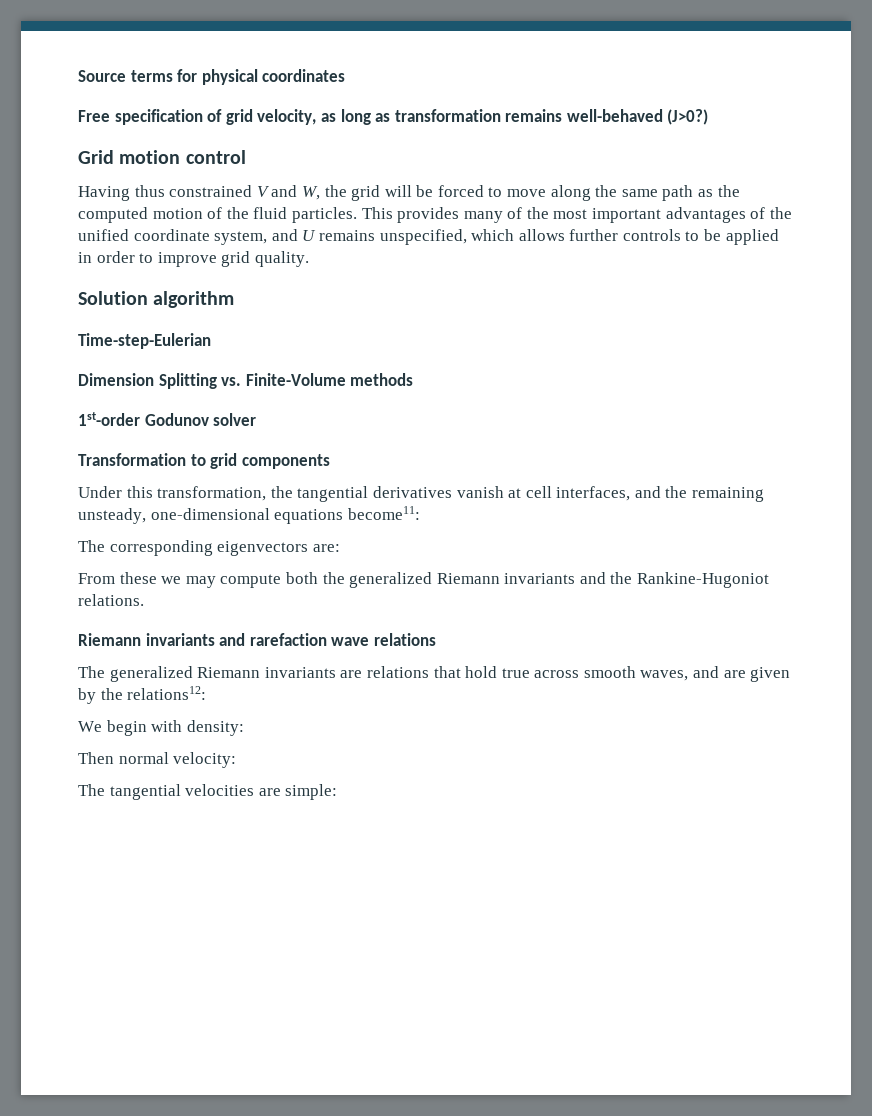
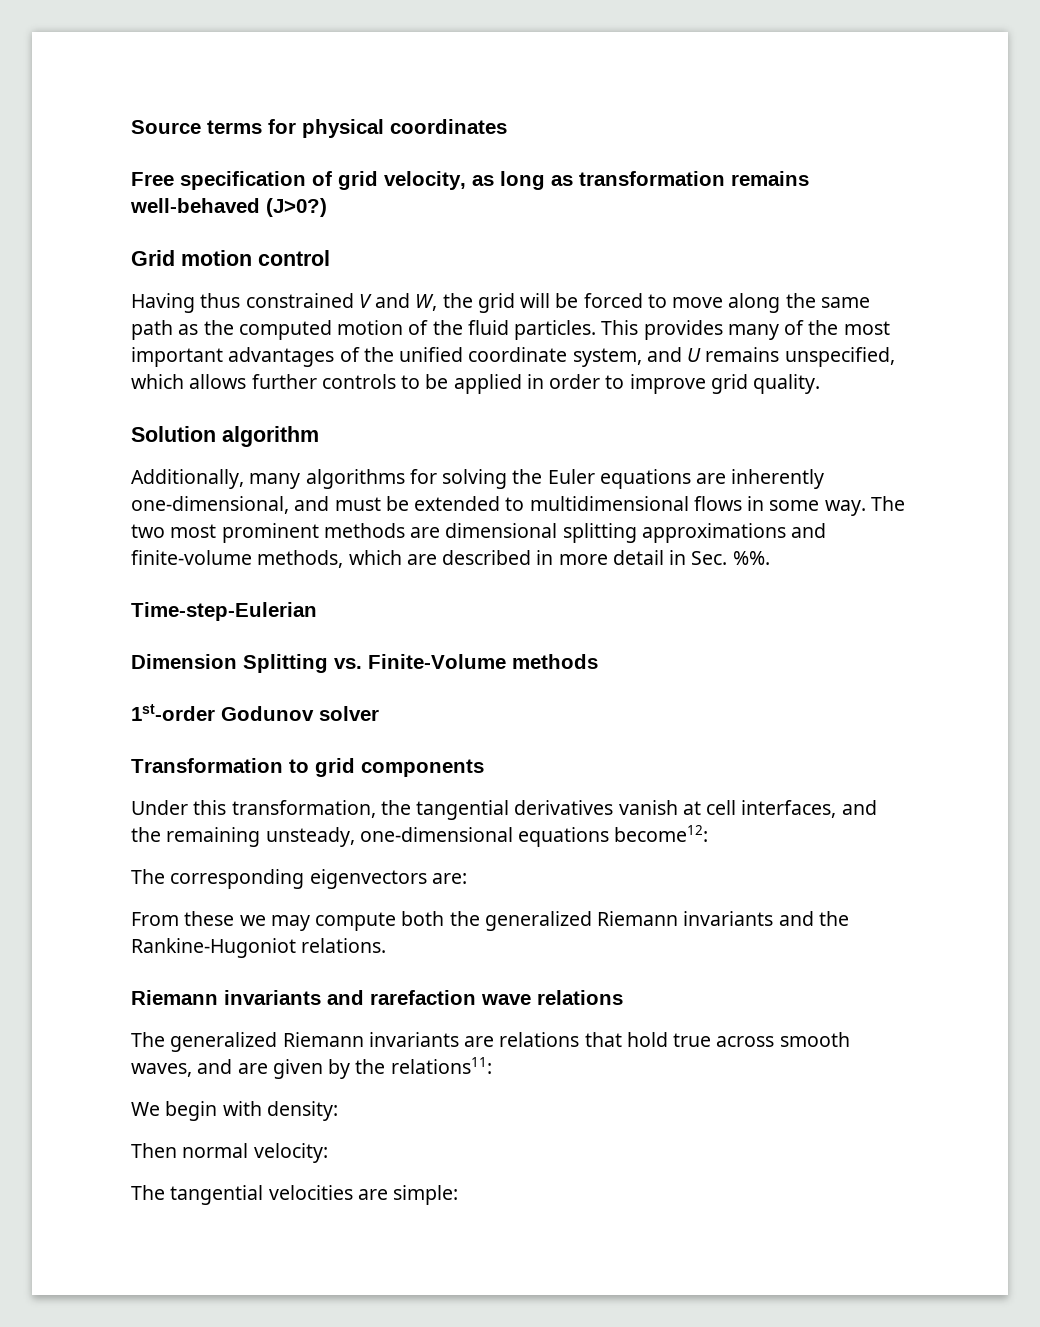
(235, 299) none -> [131,469,825,489] [131,496,905,516] [131,523,827,543] [131,550,770,568] // Additionally, many algorithms for solving the Euler equations are inherently one-dimensional, and must be extended to multidimensional flows in some way. The two most prominent methods are dimensional splitting approximations and finite-volume methods, which are described in more detail in Sec. %%.
[347,506,420,520] become11: -> [614,825,709,842] become12:
[127,686,207,700] relations12: -> [390,1057,492,1074] relations11:

